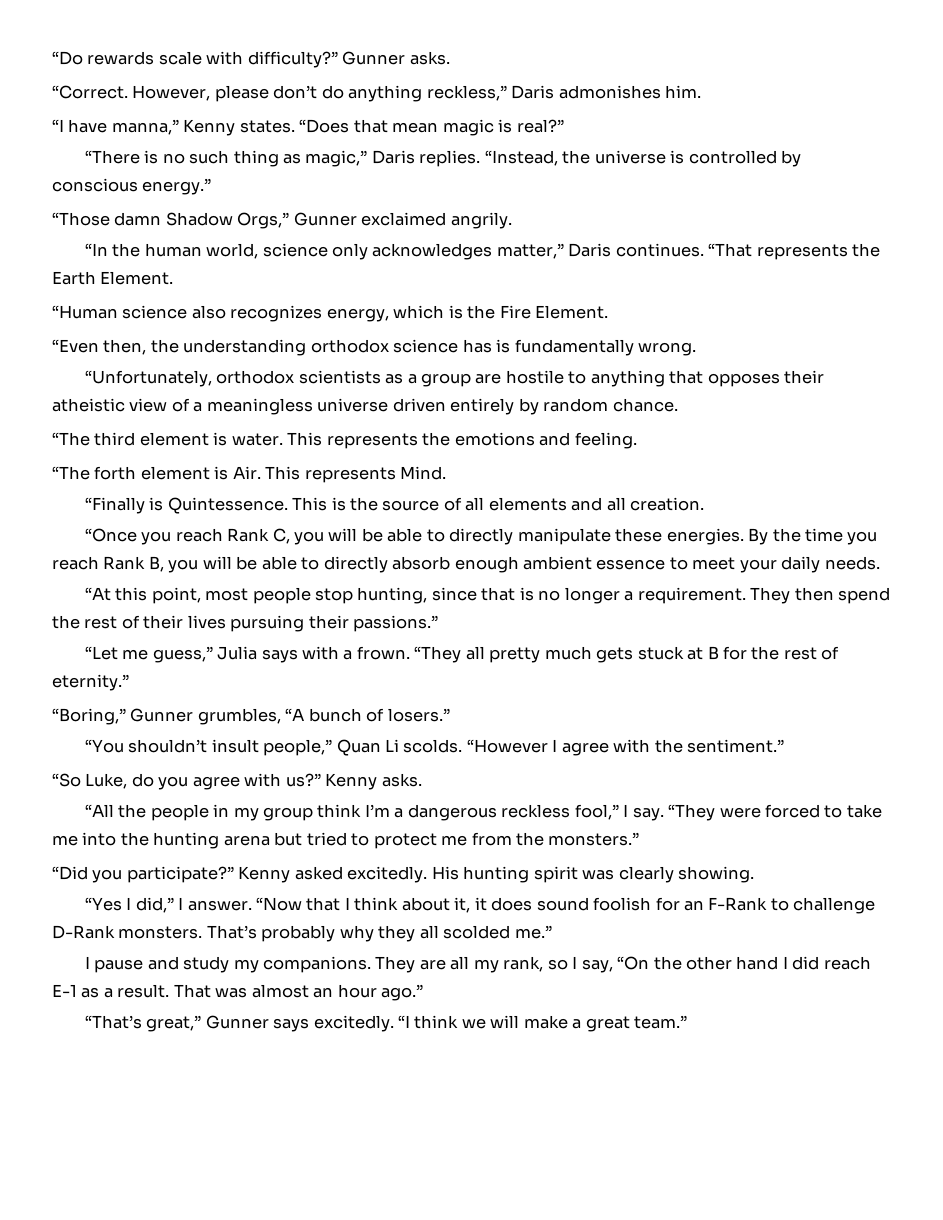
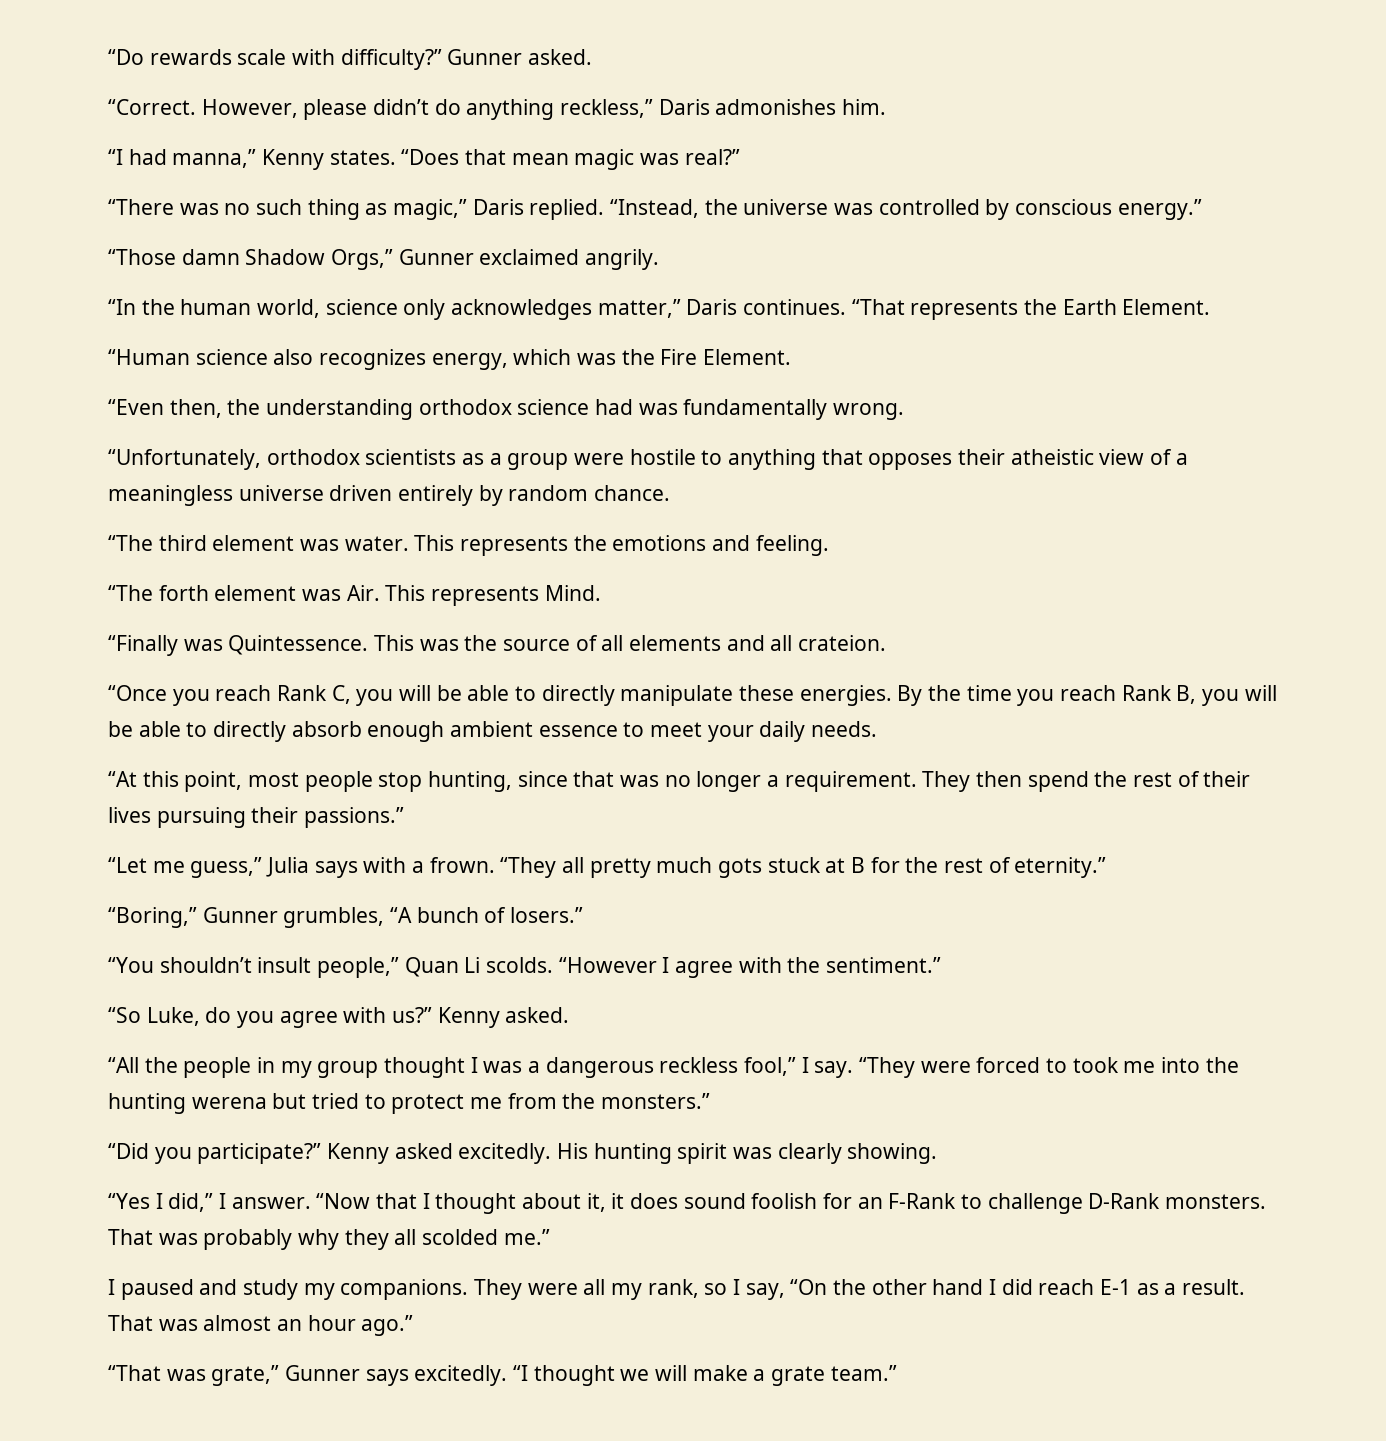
[409,51,450,65] asks. -> [528,49,593,65] asked.
[273,85,318,99] don’t -> [373,99,430,115] didn’t
[68,119,108,133] have -> [128,149,167,165] had
[498,119,513,133] is -> [640,153,680,165] was
[144,150,159,164] is -> [179,203,219,215] was
[419,150,481,167] replies. -> [529,199,605,220] replied.
[670,150,685,164] is -> [834,203,874,215] was
[448,305,463,319] is -> [577,353,617,365] was
[462,339,511,353] has is -> [595,399,678,415] had was
[475,373,502,384] are -> [574,453,625,465] were
[213,432,228,446] is -> [300,539,340,551] was
[214,466,229,480] is -> [302,589,342,601] was
[149,497,164,511] is -> [183,639,223,651] was
[331,497,346,511] is -> [419,639,459,651] was
[630,497,705,511] creation. -> [798,635,887,651] crateion.
[519,587,534,601] is -> [620,775,660,787] was
[596,647,634,663] gets -> [718,858,763,878] gots
[381,773,422,787] asks. -> [505,1007,570,1023] asked.
[317,804,390,818] think I’m -> [384,1057,523,1078] thought I was
[846,804,882,818] take -> [1072,1057,1119,1073] took
[223,835,270,846] arena -> [191,1097,267,1109] werena
[354,897,399,911] think -> [435,1193,517,1214] thought
[206,925,257,939] That’s -> [108,1229,198,1245] That was
[94,959,144,973] pause -> [120,1279,194,1300] paused
[419,959,446,970] are -> [527,1283,578,1295] were
[84,1015,202,1032] “That’s great,” -> [108,1365,280,1386] “That was grate,”
[414,1015,459,1029] think -> [533,1365,615,1386] thought
[585,1016,630,1032] great -> [771,1366,826,1386] grate

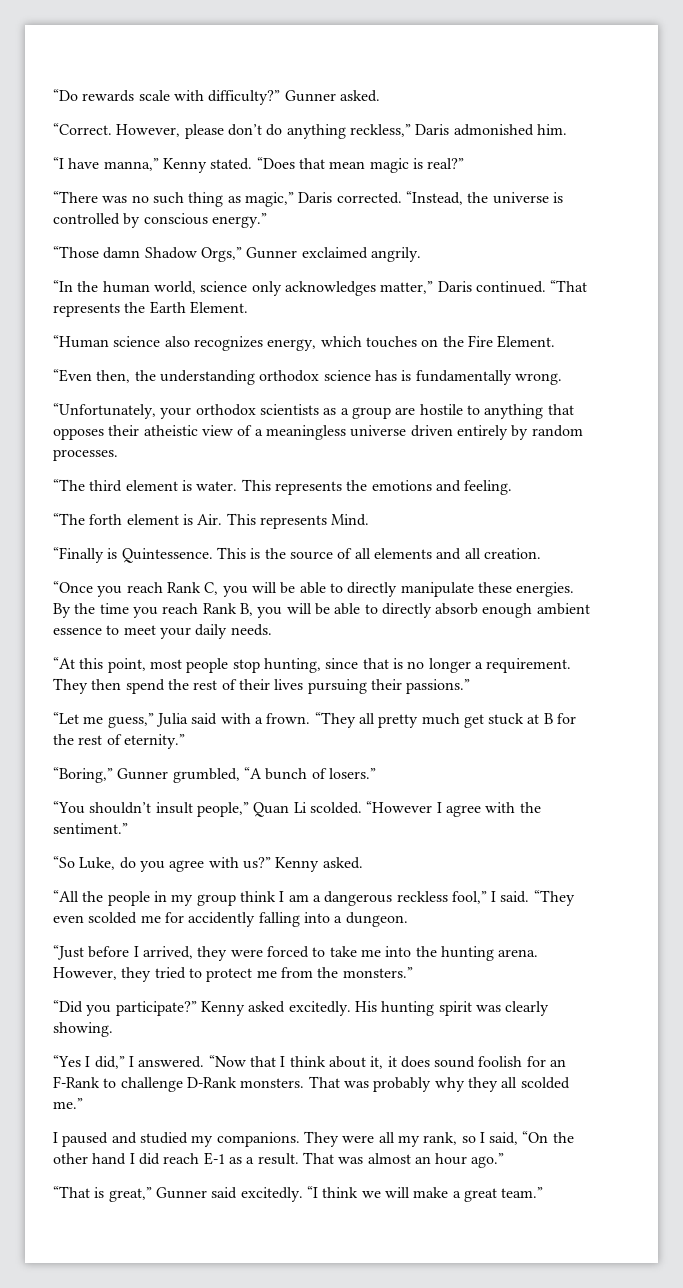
[373,99,430,115] didn’t -> [227,124,262,136] don’t
[715,99,837,115] admonishes -> [453,124,534,136] admonished
[128,149,167,165] had -> [68,158,100,169] have
[329,150,396,165] states. -> [210,158,253,170] stated.
[640,153,680,165] was -> [412,158,423,169] is
[529,199,605,220] replied. -> [336,192,402,204] corrected.
[834,203,874,215] was -> [552,192,563,203] is
[743,299,847,315] continues. -> [475,281,546,293] continued.
[577,353,617,365] was -> [365,336,439,348] touches on
[595,399,678,415] had was -> [374,370,412,381] has is
(261, 459) none -> [160,407,192,419] your
[574,453,625,465] were -> [395,407,416,415] are
[594,485,671,501] chance. -> [53,449,118,461] processes.
[300,539,340,551] was -> [181,480,192,491] is
[302,589,342,601] was -> [182,514,193,525] is
[183,639,223,651] was -> [107,548,118,559] is
[419,639,459,651] was -> [250,548,261,559] is
[798,635,887,651] crateion. -> [483,548,541,559] creation.
[620,775,660,787] was -> [392,658,403,669] is
[314,861,358,878] says -> [191,713,218,725] said
[718,858,763,878] gots -> [463,714,484,728] get
[283,907,385,928] grumbles, -> [172,768,240,783] grumbled,
[486,957,554,973] scolds. -> [309,802,362,814] scolded.
[384,1057,523,1078] thought I was -> [239,891,309,902] think I am
[814,1057,916,1078] say. “They -> [500,890,575,906] [53,912,408,927] [53,945,228,961] said. “They even scolded me for accidently falling into a dungeon. // “Just before I arrived, they
[1072,1057,1119,1073] took -> [329,946,357,957] take
[191,1093,307,1109] werena but -> [498,949,539,957] [53,967,152,982] arena. However, they
[231,1197,311,1209] answer. -> [138,1056,205,1068] answered.
[435,1193,517,1214] thought -> [289,1056,326,1067] think
[243,1279,299,1300] study -> [139,1132,188,1144] studied
[745,1283,785,1300] say, -> [489,1132,519,1145] said,
[166,1365,409,1386] was grate,” Gunner says -> [94,1187,238,1202] is great,” Gunner said
[533,1365,615,1386] thought -> [322,1187,359,1198] think
[771,1366,826,1386] grate -> [463,1188,497,1202] great

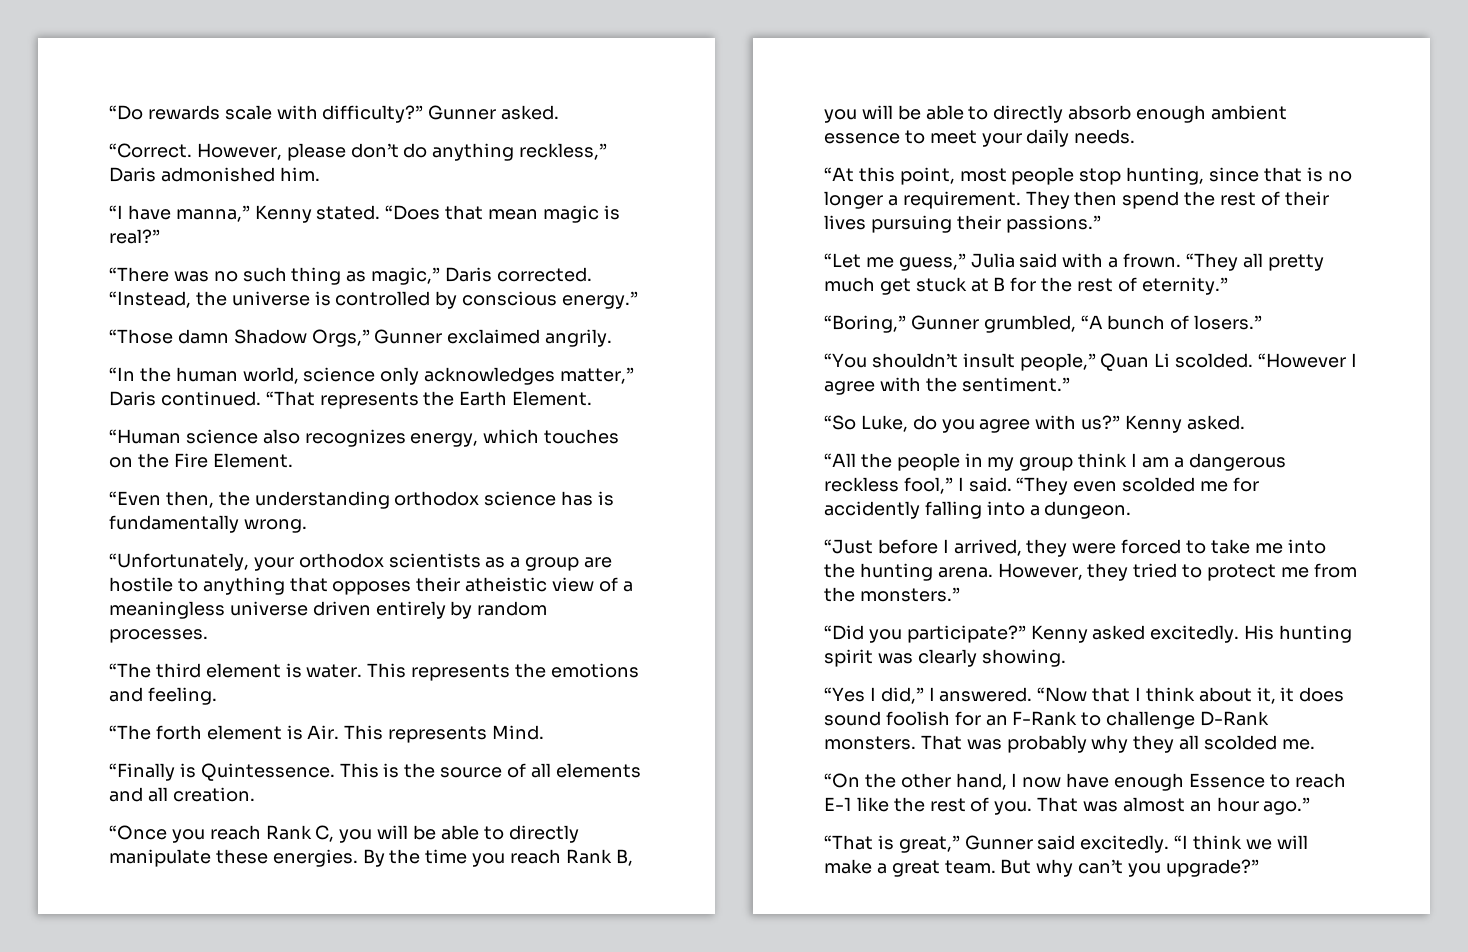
[53,1098,83,1109] [53,1131,574,1147] [53,1152,299,1165] me.” // I paused and studied my companions. They were all my rank, so I said, “On the other hand I did reach E-1 as a result. -> [1281,739,1315,750] [824,773,1346,791] [824,797,1033,815] me. // “On the other hand, I now have enough Essence to reach E-1 like the rest of you.
[501,1187,544,1198] team.” -> [944,859,1259,877] team. But why can’t you upgrade?”

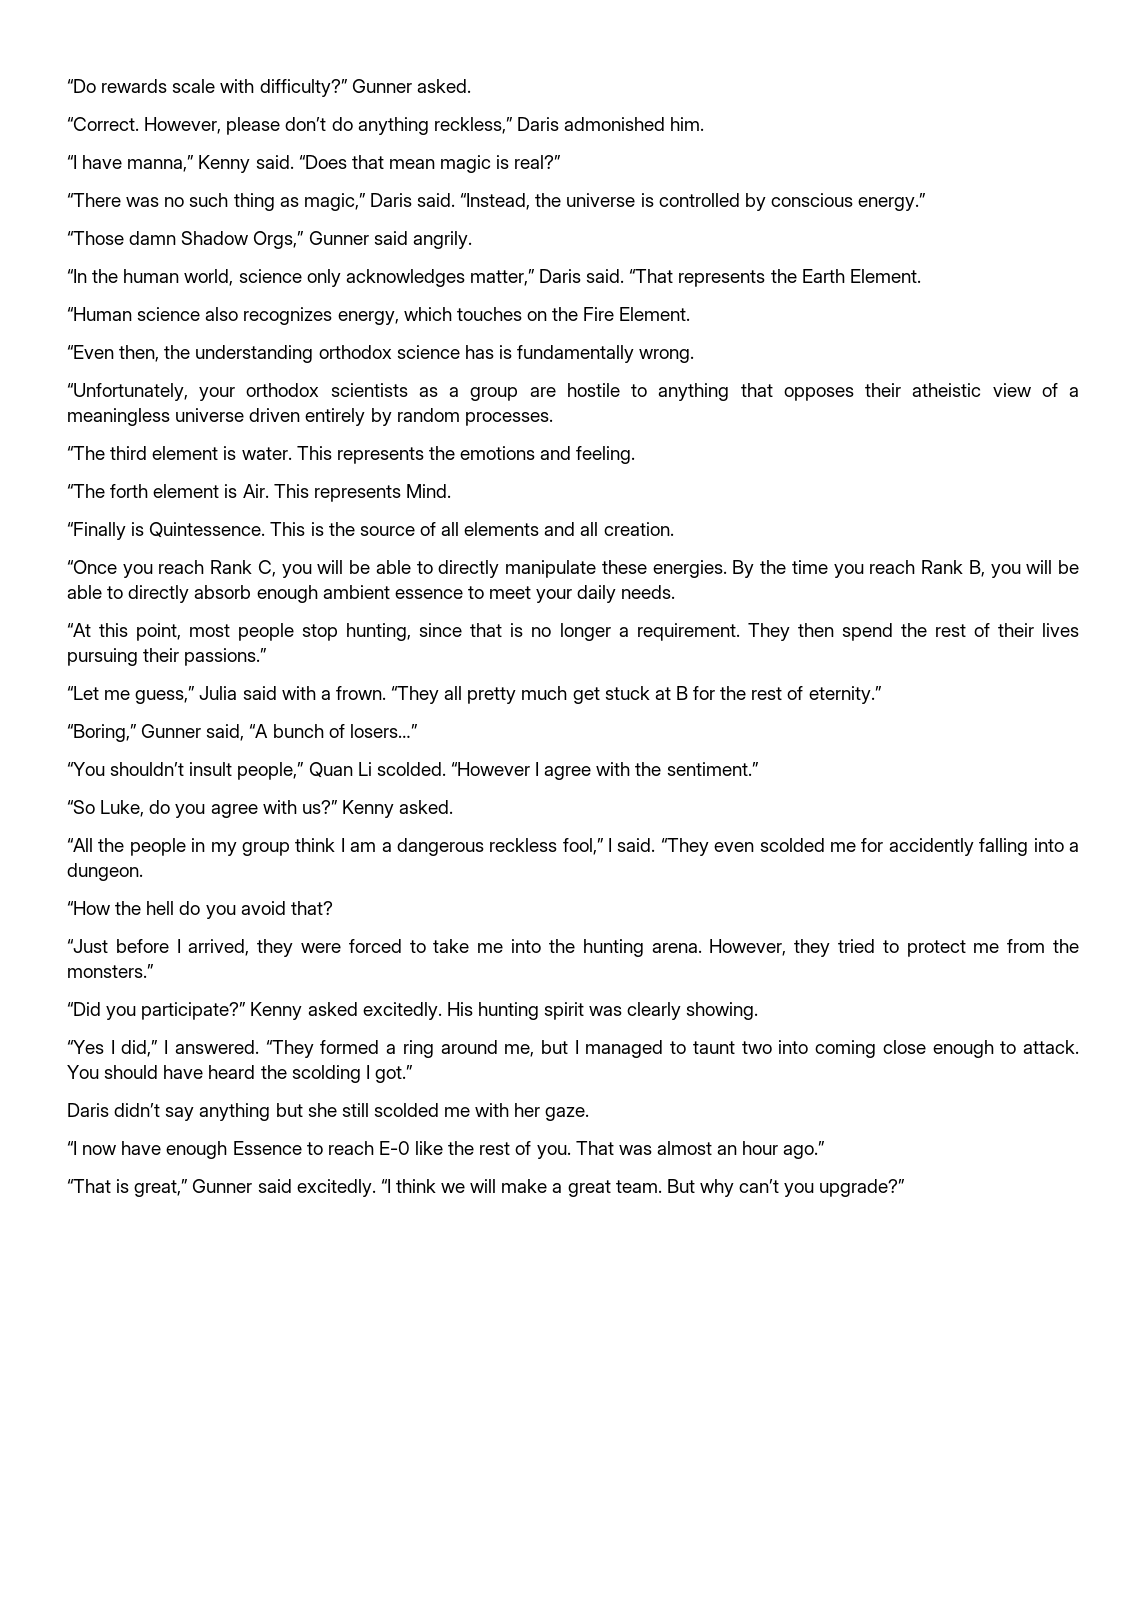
[316,205,381,220] stated. -> [255,155,294,169] said.
[496,267,592,282] corrected. -> [417,193,456,207] said.
[447,329,541,344] exclaimed -> [373,231,408,245] said
[160,391,261,406] continued. -> [586,269,625,283] said.
[983,315,1076,333] grumbled, -> [206,724,245,741] said,
[1194,315,1263,330] losers.” -> [349,724,418,738] losers…”
(1132, 510) none -> [67,901,333,919] // “How the hell do you avoid that?
[1037,687,1345,704] [824,711,1270,729] [824,735,1315,753] [824,773,1018,790] “Now that I think about it, it does sound foolish for an F-Rank to challenge D-Rank monsters. That was probably why they all scolded me. // “On the other hand, I -> [265,1040,1080,1058] [67,1065,413,1083] [67,1103,590,1121] [67,1141,77,1155] “They formed a ring around me, but I managed to taunt two into coming close enough to attack. You should have heard the scolding I got.” // Daris didn’t say anything but she still scolded me with her gaze. // “I
[824,797,852,811] E-1 -> [378,1141,410,1155] E-0

